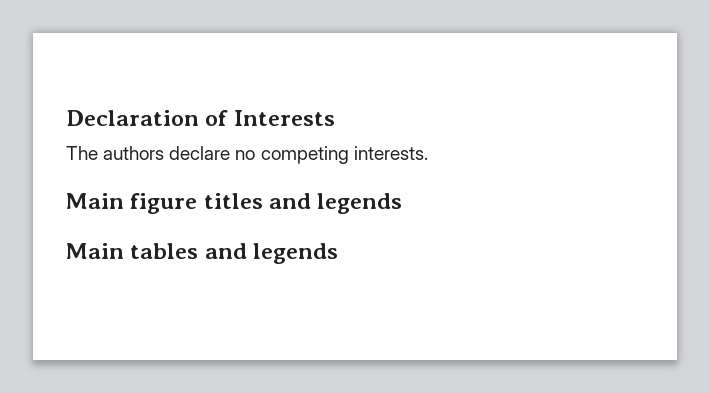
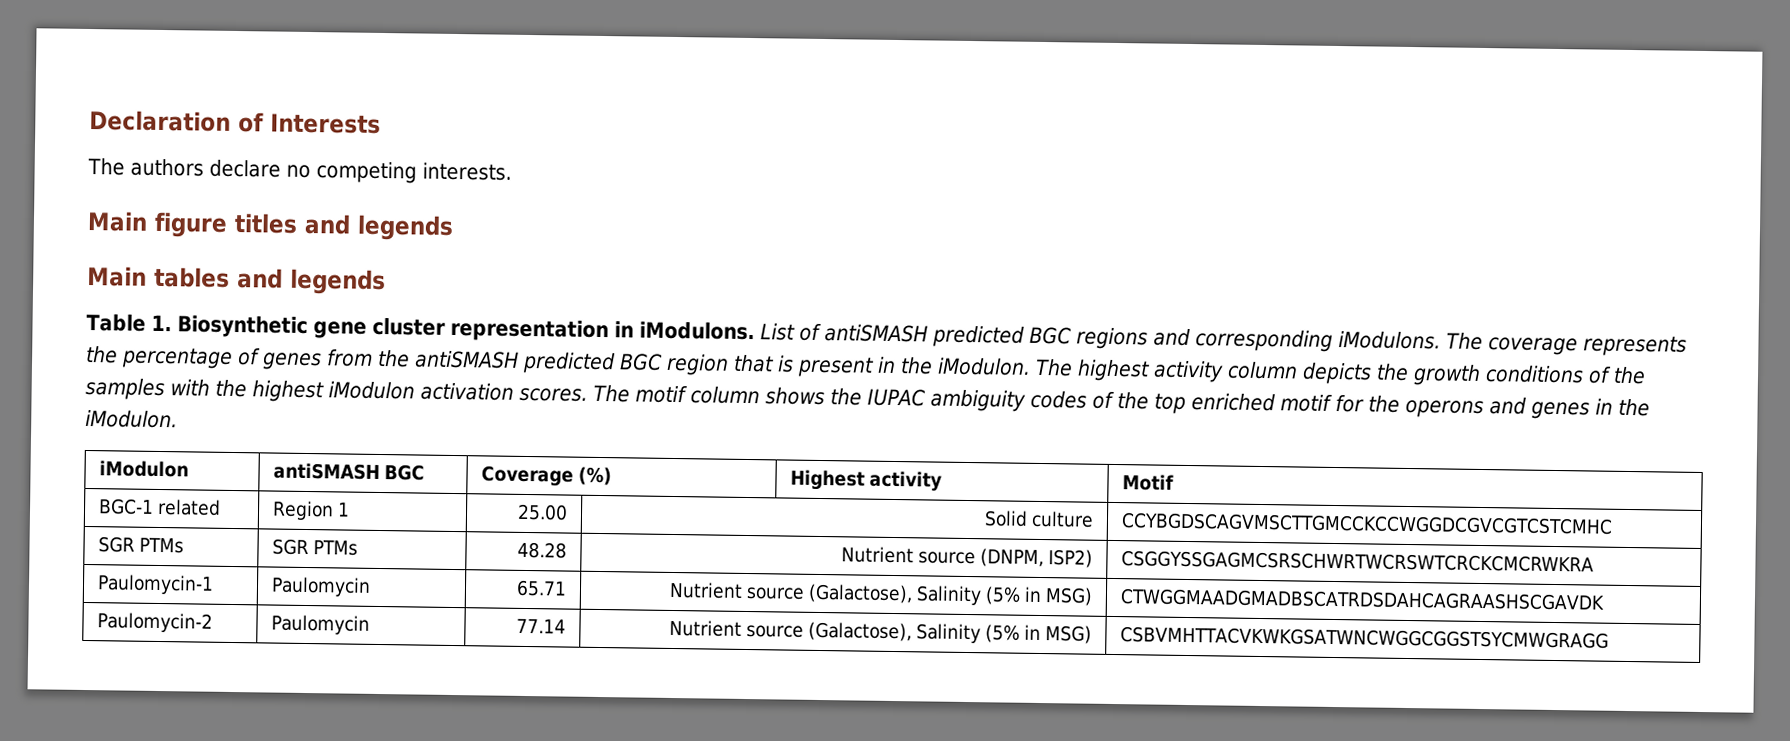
(339, 253) none -> [86,313,1687,357] [86,345,1646,386] [85,377,1650,420] [85,409,178,429] [98,460,189,478] [272,462,425,481] [480,465,612,487] [789,469,942,492] [1121,474,1174,491] [97,498,221,516] [271,500,350,521] [517,503,569,521] [984,510,1095,528] [1120,512,1613,535] [97,536,184,554] [271,538,358,556] [517,541,568,559] [841,546,1094,568] [1120,550,1595,573] [96,574,214,595] [270,576,371,597] [516,579,568,597] [669,581,1094,606] [1119,588,1605,611] [96,612,213,633] [270,614,370,635] [516,618,567,634] [669,619,1093,644] [1119,626,1609,649] // Table 1. Biosynthetic gene cluster representation in iModulons. List of antiSMASH predicted BGC regions and corresponding iModulons. The coverage represents the percentage of genes from the antiSMASH predicted BGC region that is present in the iModulon. The highest activity column depicts the growth conditions of the samples with the highest iModulon activation scores. The motif column shows the IUPAC ambiguity codes of the top enriched motif for the operons and genes in the iModulon. // iModulon | antiSMASH BGC | Coverage (%) | Highest activity | Motif // BGC-1 related | Region 1 | 25.00 | Solid culture | CCYBGDSCAGVMSCTTGMCCKCCWGGDCGVCGTCSTCMHC // SGR PTMs | SGR PTMs | 48.28 | Nutrient source (DNPM, ISP2) | CSGGYSSGAGMCSRSCHWRTWCRSWTCRCKCMCRWKRA // Paulomycin-1 | Paulomycin | 65.71 | Nutrient source (Galactose), Salinity (5% in MSG) | CTWGGMAADGMADBSCATRDSDAHCAGRAASHSCGAVDK // Paulomycin-2 | Paulomycin | 77.14 | Nutrient source (Galactose), Salinity (5% in MSG) | CSBVMHTTACVKWKGSATWNCWGGCGGSTSYCMWGRAGG

